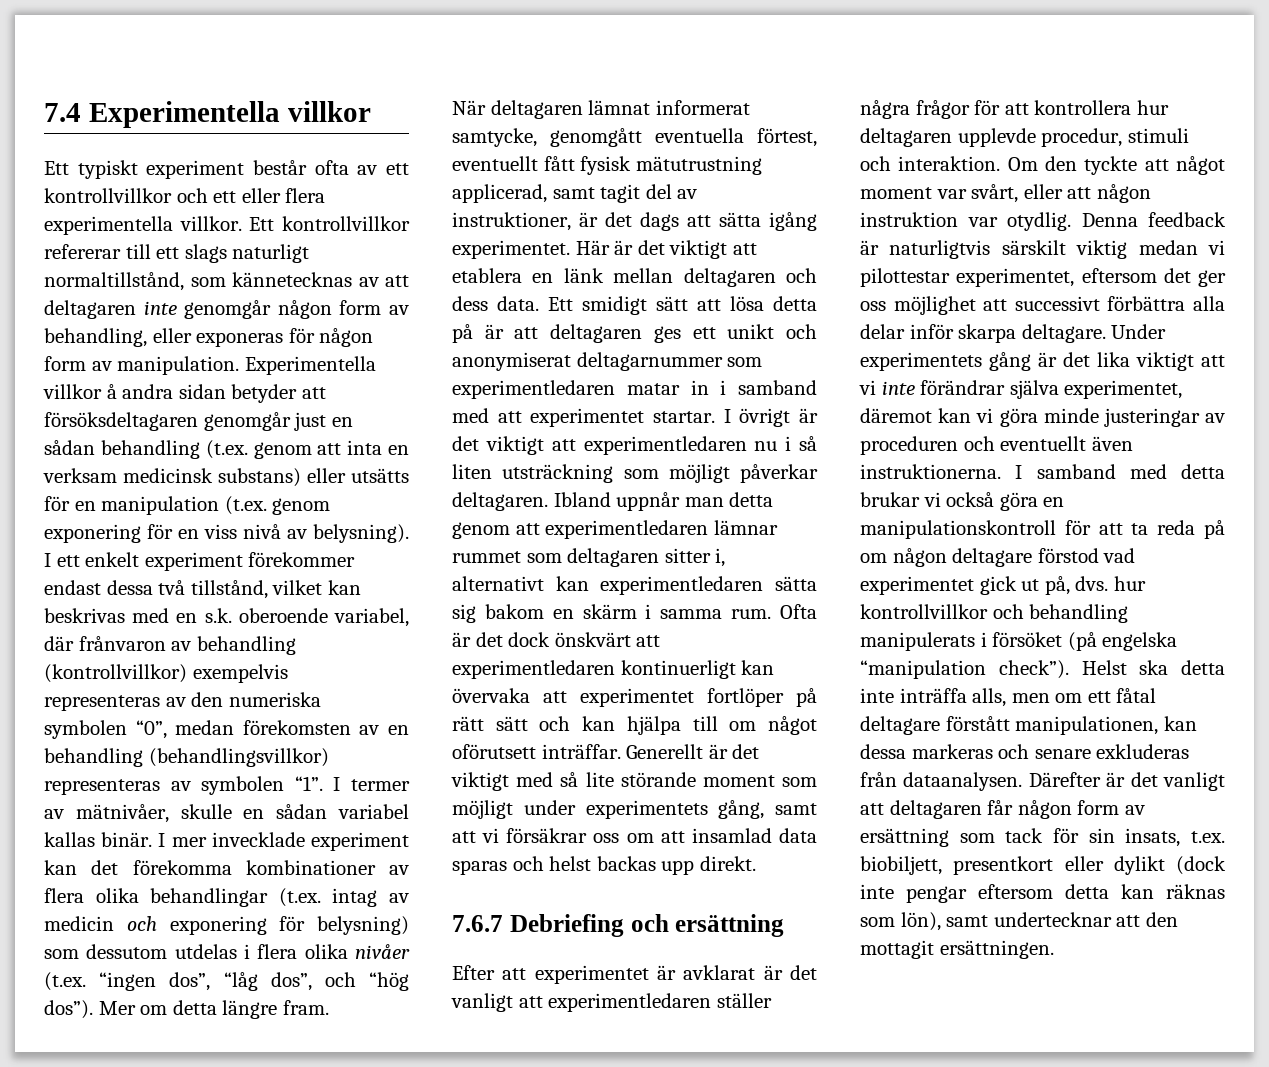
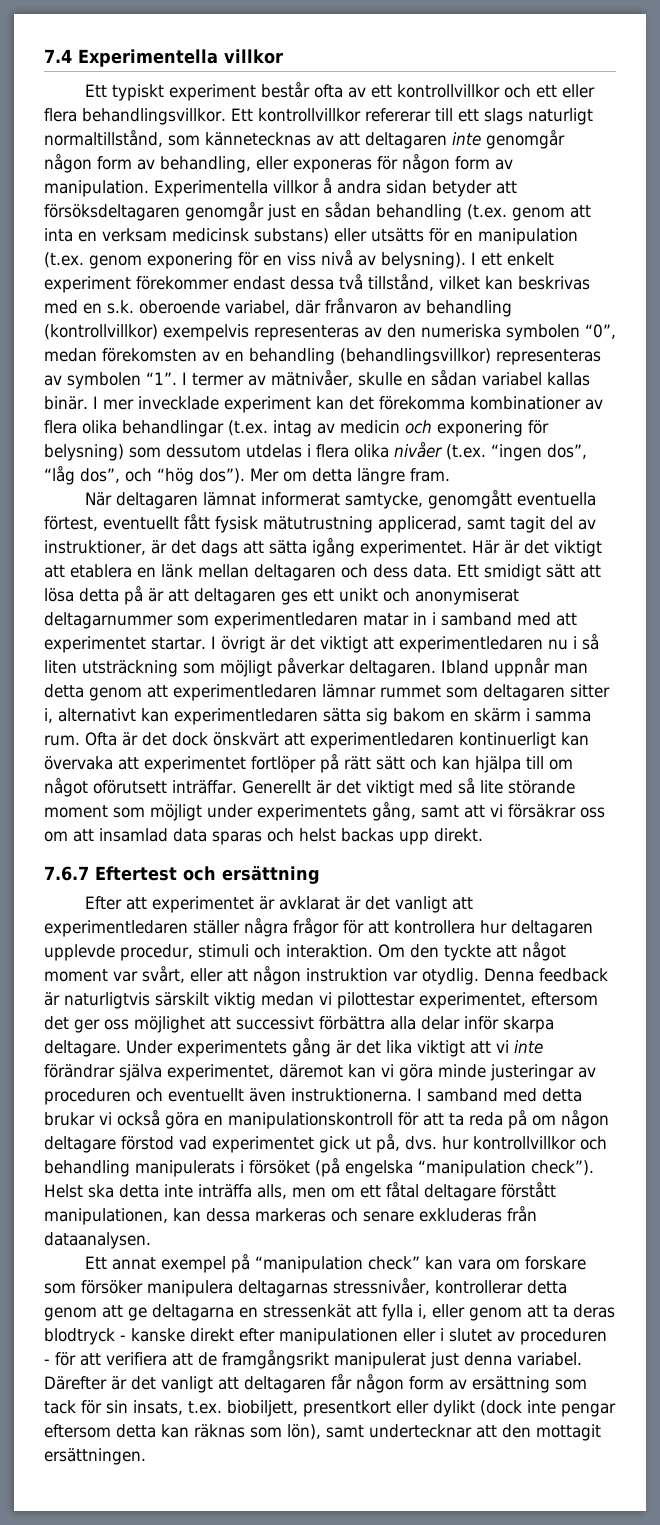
[44,216,242,235] experimentella villkor. -> [82,108,226,125] behandlingsvillkor.
[509,914,624,937] Debriefing -> [95,866,177,881] Eftertest
(1023, 781) none -> [85,1254,587,1273] [44,1278,567,1297] [44,1304,615,1321] [44,1328,607,1345] [44,1350,582,1369] // Ett annat exempel på “manipulation check” kan vara om forskare som försöker manipulera deltagarnas stressnivåer, kontrollerar detta genom att ge deltagarna en stressenkät att fylla i, eller genom att ta deras blodtryck - kanske direkt efter manipulationen eller i slutet av proceduren - för att verifiera att de framgångsrikt manipulerat just denna variabel.

